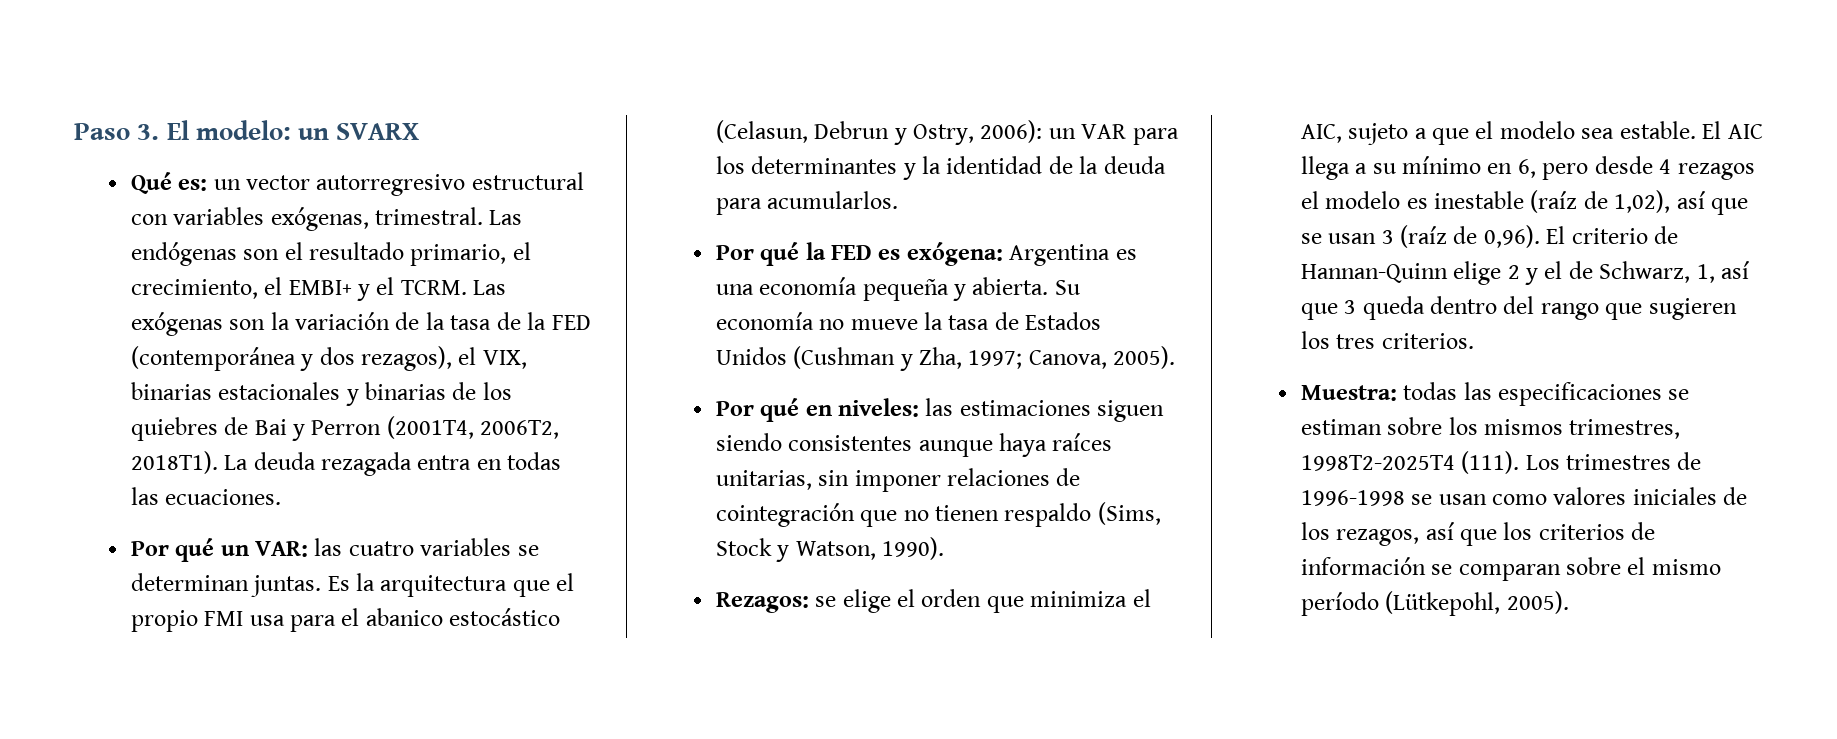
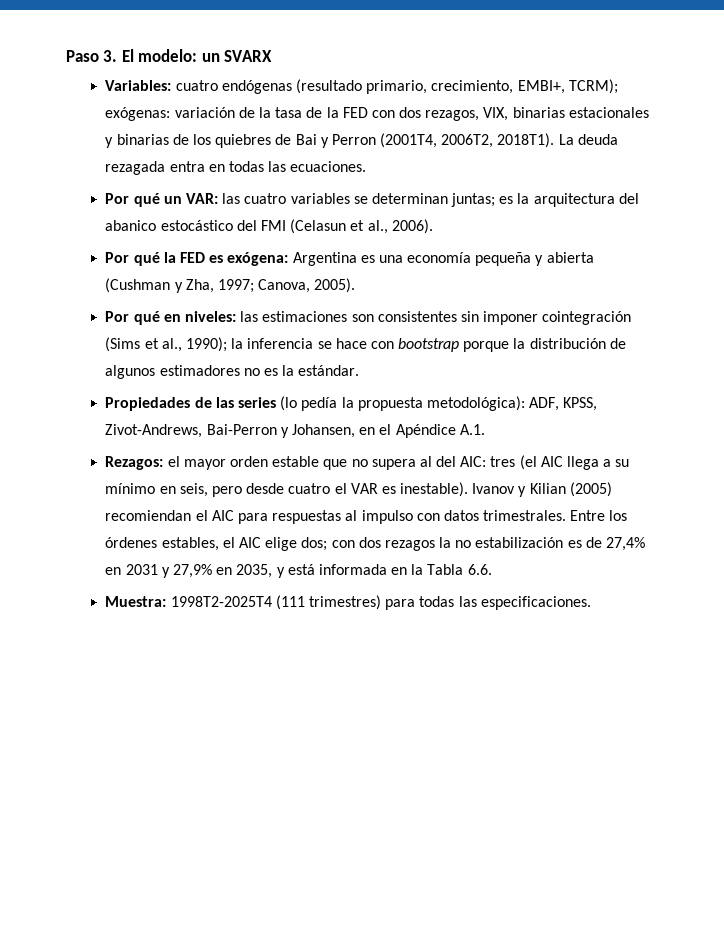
[130,172,584,196] [130,207,523,231] [130,242,531,266] [130,277,507,301] [130,312,290,336] Qué es: un vector autorregresivo estructural con variables exógenas, trimestral. Las endógenas son el resultado primario, el crecimiento, el EMBI+ y el TCRM. Las exógenas son la -> [105,79,618,94] [105,107,171,121] Variables: cuatro endógenas (resultado primario, crecimiento, EMBI+, TCRM); exógenas:
[130,346,477,371] (contemporánea y dos rezagos), el -> [371,107,480,121] con dos rezagos,
[251,573,575,597] [130,608,561,632] [715,120,1179,145] [715,156,1166,180] [715,191,899,215] juntas. Es la arquitectura que el propio FMI usa para el abanico estocástico (Celasun, Debrun y Ostry, 2006): un VAR para los determinantes y la identidad de la deuda para acumularlos. -> [451,193,639,207] [105,219,433,234] juntas; es la arquitectura del abanico estocástico del FMI (Celasun et al., 2006).
[972,277,1080,295] [715,312,1102,330] [715,347,787,365] abierta. Su economía no mueve la tasa de Estados Unidos -> [546,252,594,263] abierta
[1097,400,1165,422] [715,433,1113,457] [715,468,1081,492] [715,502,1161,527] [715,537,944,562] [715,589,1151,613] [1300,121,1722,145] siguen siendo consistentes aunque haya raíces unitarias, sin imponer relaciones de cointegración que no tienen respaldo (Sims, Stock y Watson, 1990). // Rezagos: se elige el orden que minimiza el AIC, sujeto a que el modelo sea estable. El -> [351,311,632,325] [105,337,626,352] [105,365,360,379] [105,396,598,411] [105,424,485,438] [105,455,537,470] son consistentes sin imponer cointegración (Sims et al., 1990); la inferencia se hace con bootstrap porque la distribución de algunos estimadores no es la estándar. // Propiedades de las series (lo pedía la propuesta metodológica): ADF, KPSS, Zivot-Andrews, Bai-Perron y Johansen, en el Apéndice A.1. // Rezagos: el mayor orden estable que no supera al del AIC: tres (el
[1517,159,1536,178] 6, -> [179,483,208,497] seis,
[1659,159,1755,180] [1300,190,1749,215] [1300,225,1679,248] [1300,261,1751,285] [1300,296,1737,320] [1300,331,1474,349] [1300,382,1690,406] [1300,417,1681,439] [1300,451,1702,474] [1300,487,1748,506] [1300,522,1656,546] [1300,557,1721,581] [1300,591,1569,616] 4 rezagos el modelo es inestable (raíz de 1,02), así que se usan 3 (raíz de 0,96). El criterio de Hannan-Quinn elige 2 y el de Schwarz, 1, así que 3 queda dentro del rango que sugieren los tres criterios. // Muestra: todas las especificaciones se estiman sobre los mismos trimestres, 1998T2-2025T4 (111). Los trimestres de 1996-1998 se usan como valores iniciales de los rezagos, así que los criterios de información se comparan sobre el mismo período (Lütkepohl, 2005). -> [288,482,612,497] [105,510,628,524] [105,537,645,551] [105,564,492,578] [105,595,591,610] cuatro el VAR es inestable). Ivanov y Kilian (2005) recomiendan el AIC para respuestas al impulso con datos trimestrales. Entre los órdenes estables, el AIC elige dos; con dos rezagos la no estabilización es de 27,4% en 2031 y 27,9% en 2035, y está informada en la Tabla 6.6. // Muestra: 1998T2-2025T4 (111 trimestres) para todas las especificaciones.

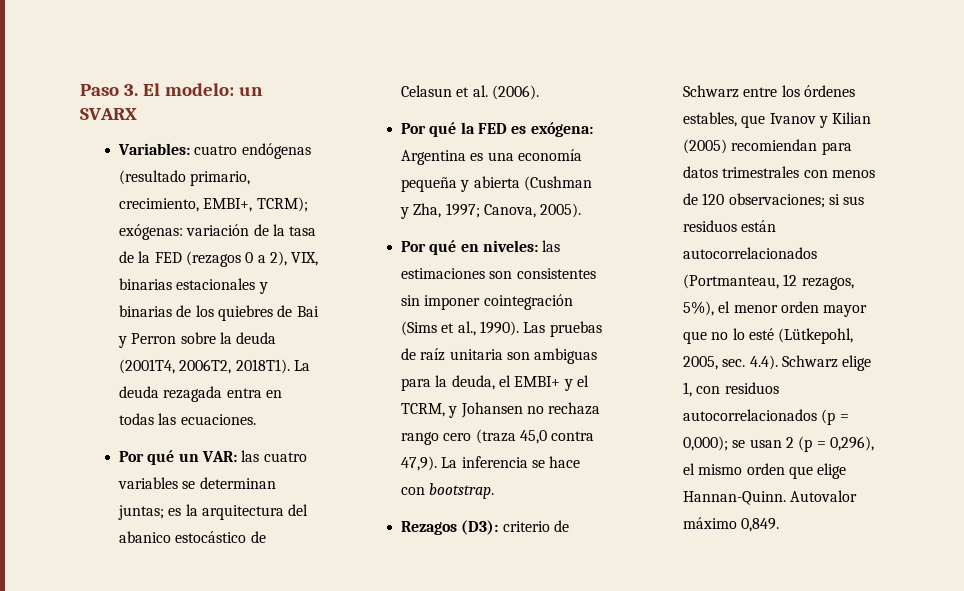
[371,107,480,121] con dos rezagos, -> [185,251,287,267] (rezagos 0 a 2),
(376, 139) none -> [180,332,277,344] sobre la deuda
[236,219,433,234] del FMI (Celasun et al., 2006). -> [250,531,266,543] [400,85,539,100] de Celasun et al. (2006).
[185,337,626,352] [105,365,360,379] [105,396,598,411] [105,424,485,438] [105,455,630,470] [105,482,469,497] 1990); la inferencia se hace con bootstrap porque la distribución de algunos estimadores no es la estándar. // Propiedades de las series (lo pedía la propuesta metodológica): ADF, KPSS, Zivot-Andrews, Bai-Perron y Johansen, en el Apéndice A.1. // Rezagos: el mayor orden estable que no supera al del AIC: tres (el AIC llega a su mínimo en seis, pero desde cuatro el VAR es inestable). -> [479,321,602,337] [400,348,598,364] [400,375,589,391] [400,402,601,418] [400,429,595,445] [400,456,581,471] [400,483,495,499] [400,520,569,535] [682,85,855,98] [682,112,766,128] 1990). Las pruebas de raíz unitaria son ambiguas para la deuda, el EMBI+ y el TCRM, y Johansen no rechaza rango cero (traza 45,0 contra 47,9). La inferencia se hace con bootstrap. // Rezagos (D3): criterio de Schwarz entre los órdenes estables, que
[195,510,628,524] [105,537,645,551] [105,564,492,578] [105,595,591,610] el AIC para respuestas al impulso con datos trimestrales. Entre los órdenes estables, el AIC elige dos; con dos rezagos la no estabilización es de 27,4% en 2031 y 27,9% en 2035, y está informada en la Tabla 6.6. // Muestra: 1998T2-2025T4 (111 trimestres) para todas las especificaciones. -> [821,142,852,155] [682,166,875,178] [682,193,865,208] [682,220,777,232] [682,247,817,259] [682,274,854,290] [682,301,868,317] [682,328,854,344] [682,355,872,371] [682,382,779,397] [682,409,849,425] [682,436,874,452] [682,463,847,479] [682,490,858,505] [682,517,780,532] para datos trimestrales con menos de 120 observaciones; si sus residuos están autocorrelacionados (Portmanteau, 12 rezagos, 5%), el menor orden mayor que no lo esté (Lütkepohl, 2005, sec. 4.4). Schwarz elige 1, con residuos autocorrelacionados (p = 0,000); se usan 2 (p = 0,296), el mismo orden que elige Hannan-Quinn. Autovalor máximo 0,849.

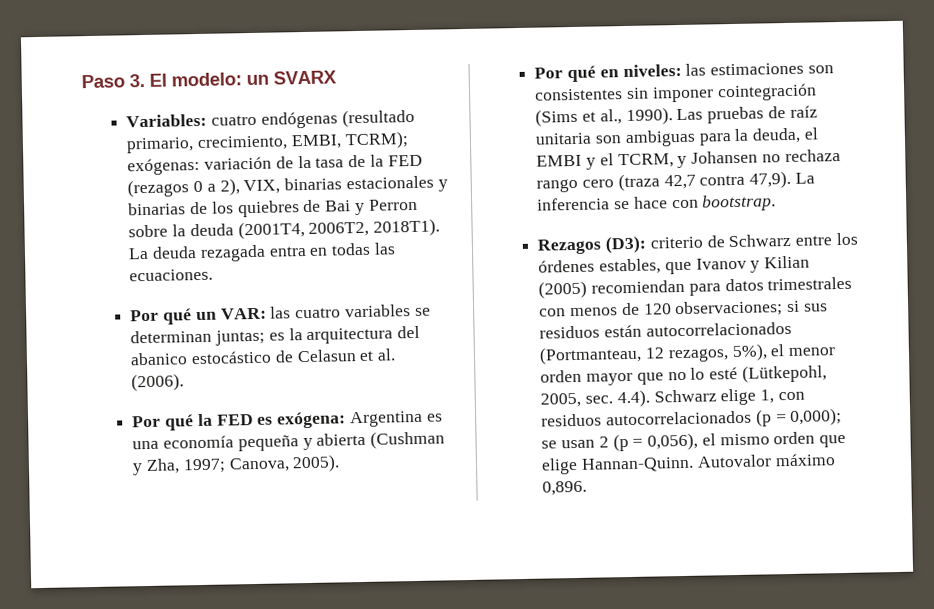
[203,198,253,212] EMBI+, -> [290,134,342,150] EMBI,
[514,376,561,387] EMBI+ -> [536,154,583,167] EMBI
[519,430,547,444] 45,0 -> [663,174,696,190] 42,7
[829,436,874,451] 0,296), -> [647,432,699,451] 0,056),
[741,518,780,532] 0,849. -> [542,480,588,496] 0,896.

